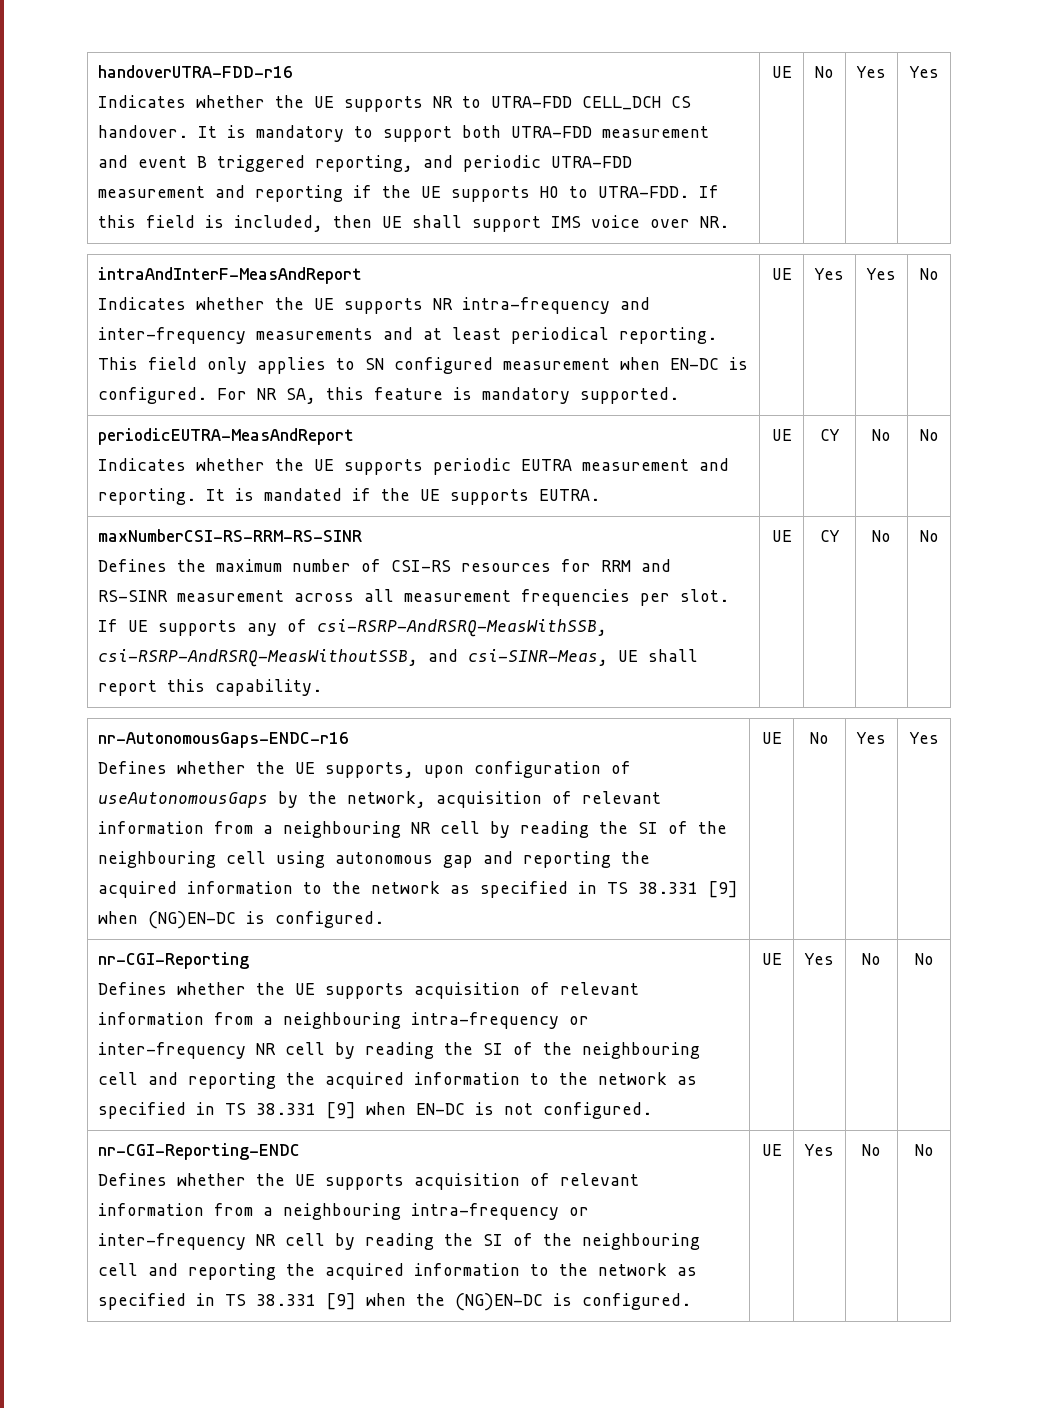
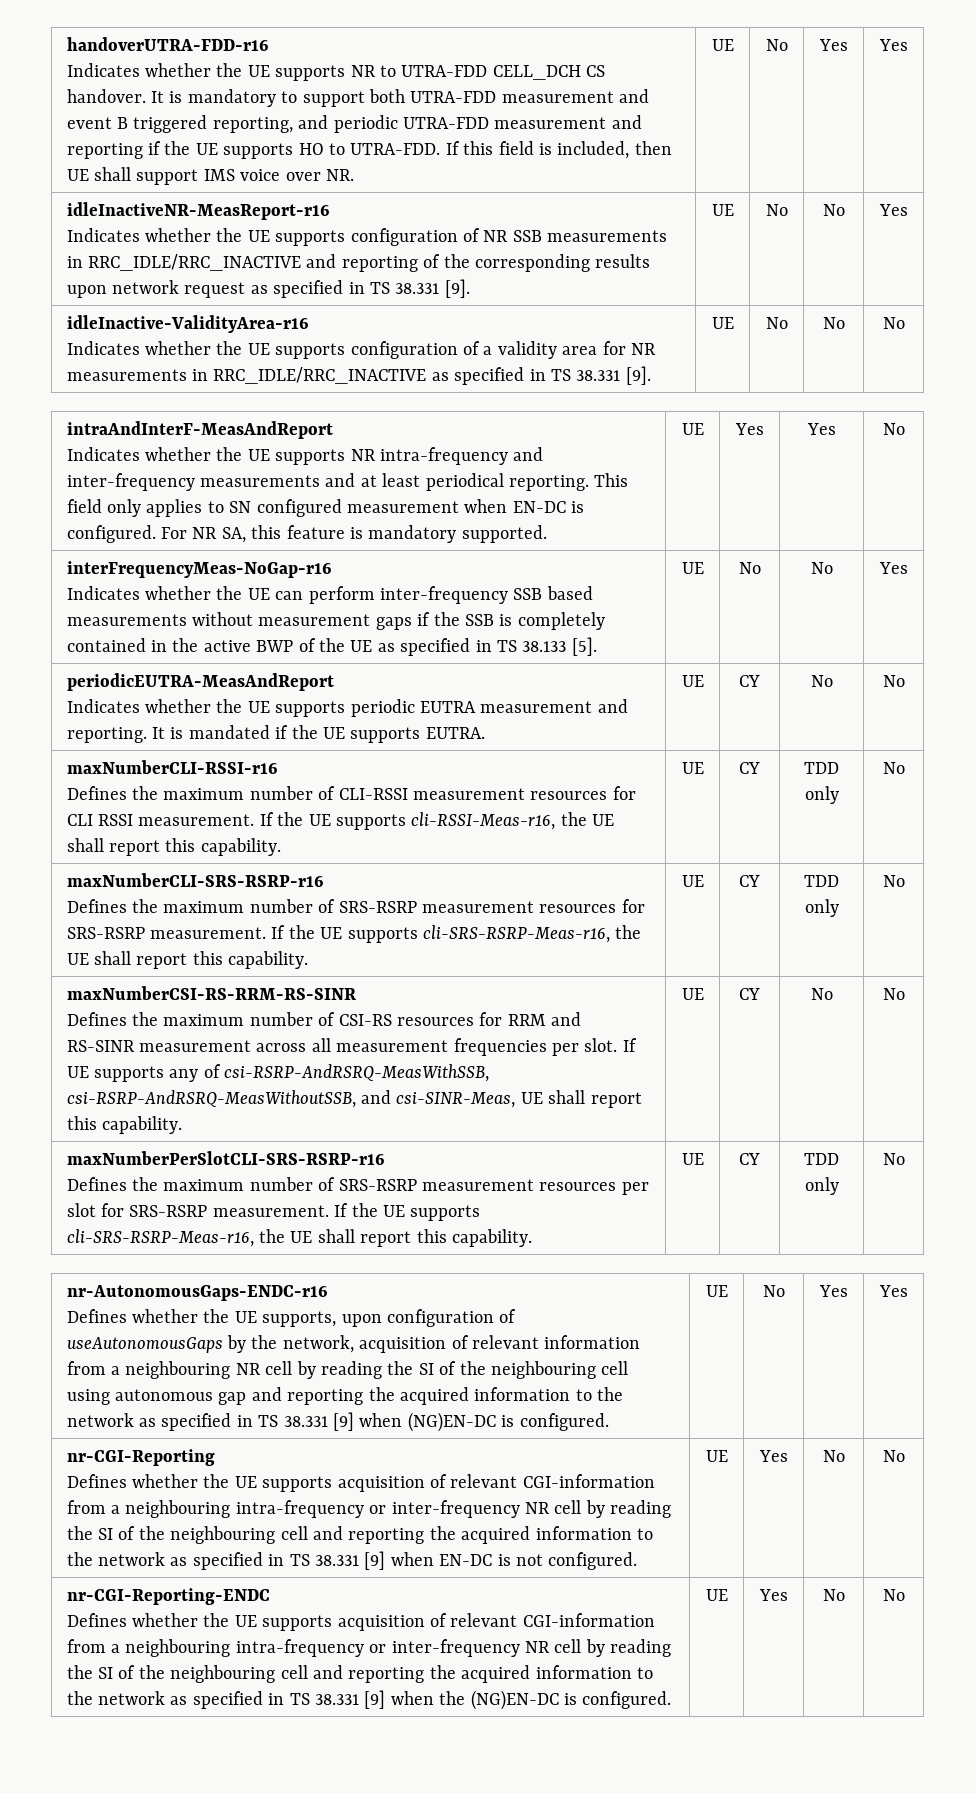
(939, 72) none -> [66,202,330,220] [66,228,668,246] [66,254,651,272] [66,279,470,298] [711,204,734,216] [765,204,788,216] [822,204,845,216] [878,204,908,216] [66,315,309,333] [66,341,657,359] [66,366,651,385] [711,317,734,329] [765,317,788,329] [822,317,845,329] [882,317,905,329] // idleInactiveNR-MeasReport-r16 // Indicates whether the UE supports configuration of NR SSB measurements in RRC_IDLE/RRC_INACTIVE and reporting of the corresponding results upon network request as specified in TS 38.331 [9]. | UE | No | No | Yes // idleInactive-ValidityArea-r16 // Indicates whether the UE supports configuration of a validity area for NR measurements in RRC_IDLE/RRC_INACTIVE as specified in TS 38.331 [9]. | UE | No | No | No
(939, 274) none -> [66,561,332,578] [66,586,593,604] [66,612,605,630] [66,637,597,656] [681,562,704,574] [738,562,761,574] [810,562,833,574] [878,562,908,574] // interFrequencyMeas-NoGap-r16 // Indicates whether the UE can perform inter-frequency SSB based measurements without measurement gaps if the SSB is completely contained in the active BWP of the UE as specified in TS 38.133 [5]. | UE | No | No | Yes
(939, 435) none -> [66,760,278,774] [66,786,636,800] [66,812,615,830] [66,838,281,856] [681,762,704,774] [739,762,760,774] [804,762,839,774] [804,786,839,804] [882,762,905,774] [66,873,324,887] [66,899,645,913] [66,925,642,943] [66,951,309,969] [681,875,704,887] [739,875,760,887] [804,875,839,887] [804,899,839,917] [882,875,905,887] // maxNumberCLI-RSSI-r16 // Defines the maximum number of CLI-RSSI measurement resources for CLI RSSI measurement. If the UE supports cli-RSSI-Meas-r16, the UE shall report this capability. | UE | CY | TDD only | No // maxNumberCLI-SRS-RSRP-r16 // Defines the maximum number of SRS-RSRP measurement resources for SRS-RSRP measurement. If the UE supports cli-SRS-RSRP-Meas-r16, the UE shall report this capability. | UE | CY | TDD only | No
(939, 536) none -> [66,1151,385,1165] [66,1177,649,1195] [66,1203,481,1221] [66,1229,533,1247] [681,1153,704,1165] [739,1153,760,1165] [804,1153,839,1165] [804,1177,839,1195] [882,1153,905,1165] // maxNumberPerSlotCLI-SRS-RSRP-r16 // Defines the maximum number of SRS-RSRP measurement resources per slot for SRS-RSRP measurement. If the UE supports cli-SRS-RSRP-Meas-r16, the UE shall report this capability. | UE | CY | TDD only | No
[98,1012,205,1025] information -> [522,1474,655,1488] CGI-information
[98,1203,205,1216] information -> [522,1613,655,1627] CGI-information

